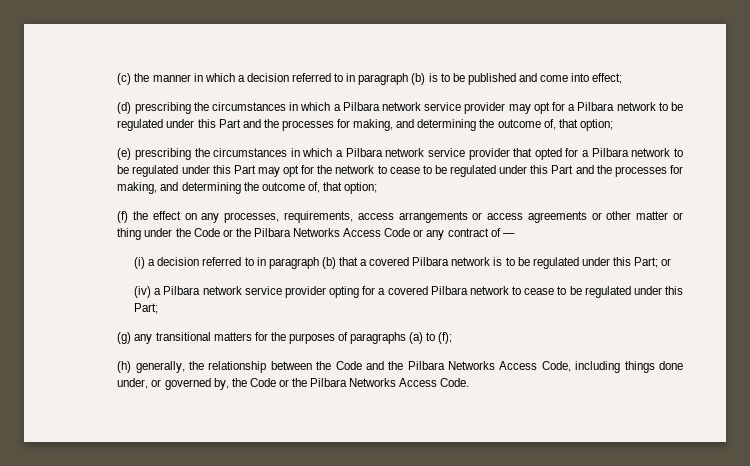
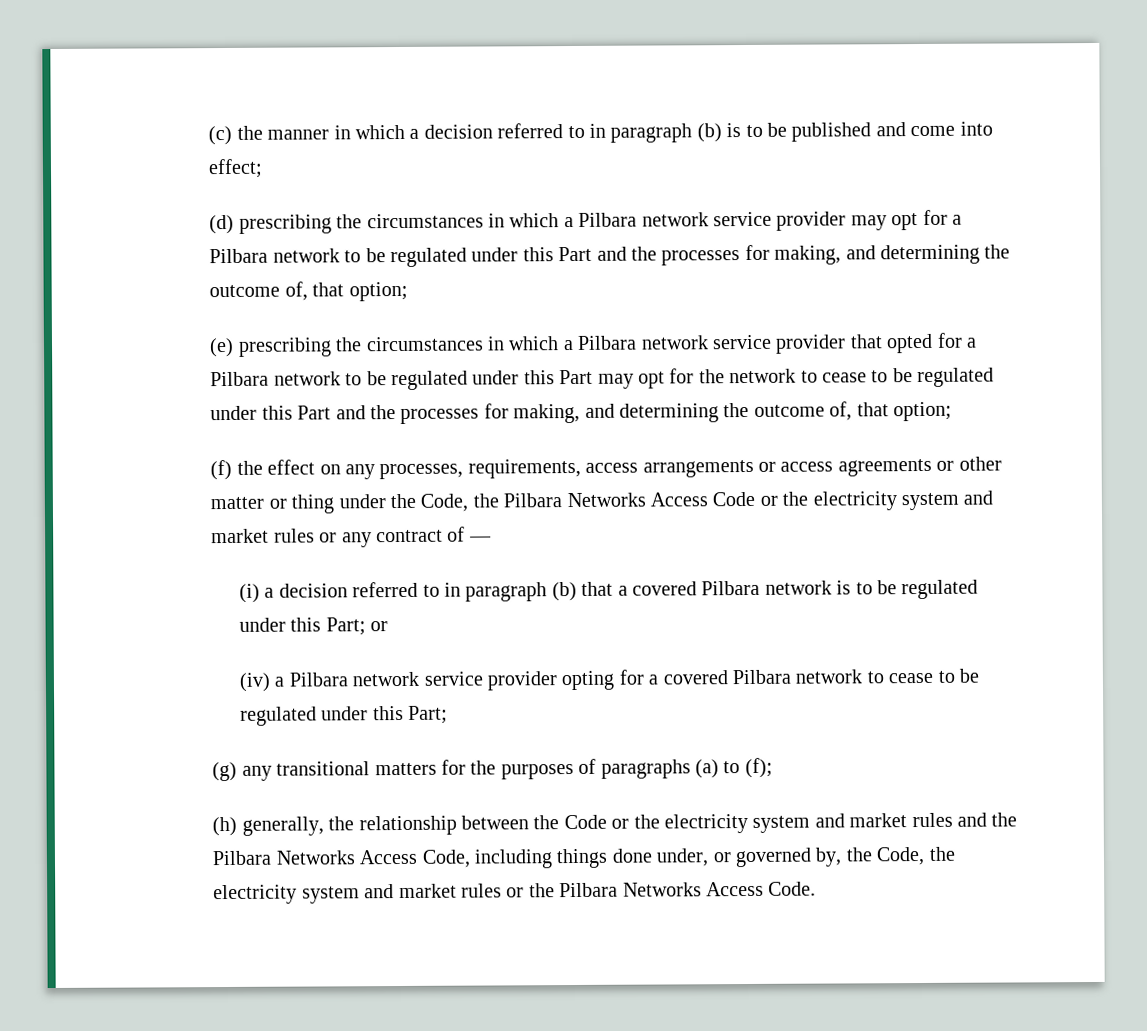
[193,228,233,237] Code or -> [420,493,469,512] Code,
(424, 233) none -> [782,490,994,511] [211,528,338,544] the electricity system and market rules or
(362, 365) none -> [611,812,953,834] or the electricity system and market rules
[249,378,276,387] Code -> [876,846,955,866] [213,883,502,905] Code, the electricity system and market rules

